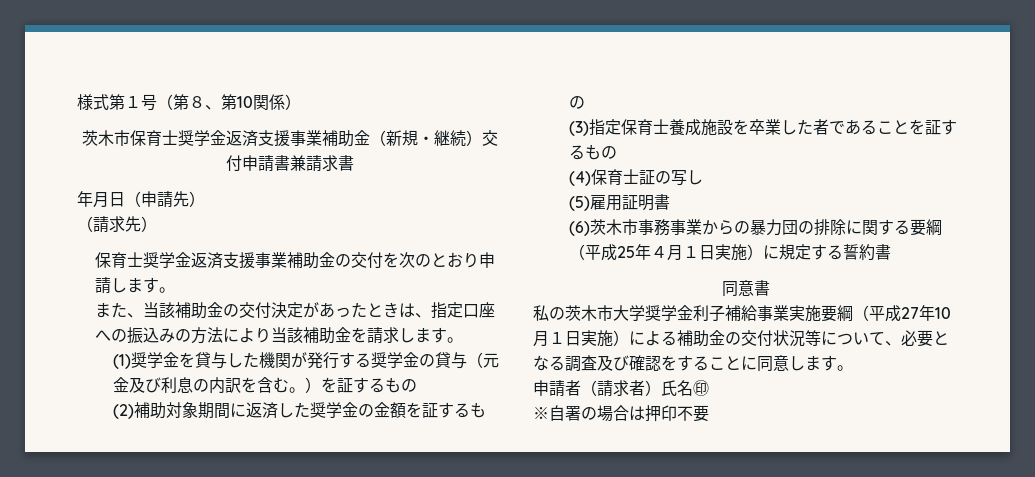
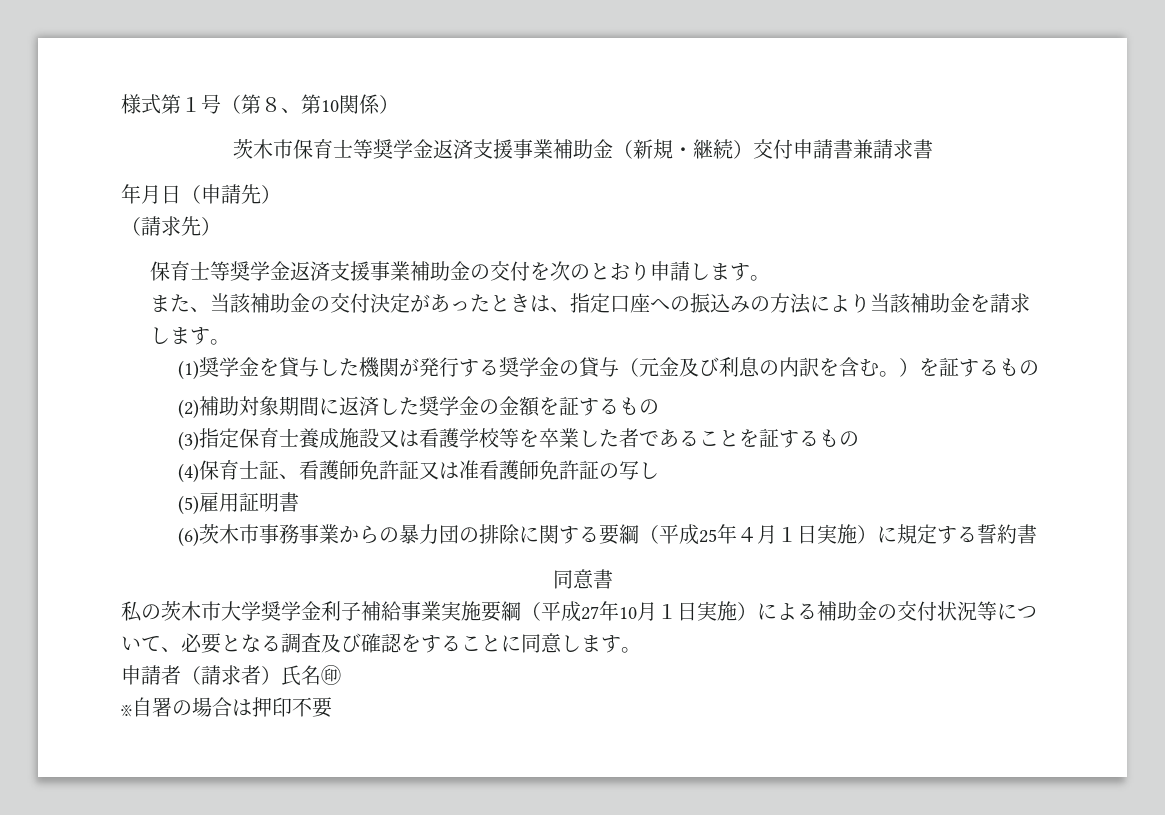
(178, 137) none -> [352,139,373,159] 等
(144, 259) none -> [209,261,230,281] 等
(734, 127) none -> [379,428,520,448] 又は看護学校等
(656, 177) none -> [279,460,600,480] 、看護師免許証又は准看護師免許証

